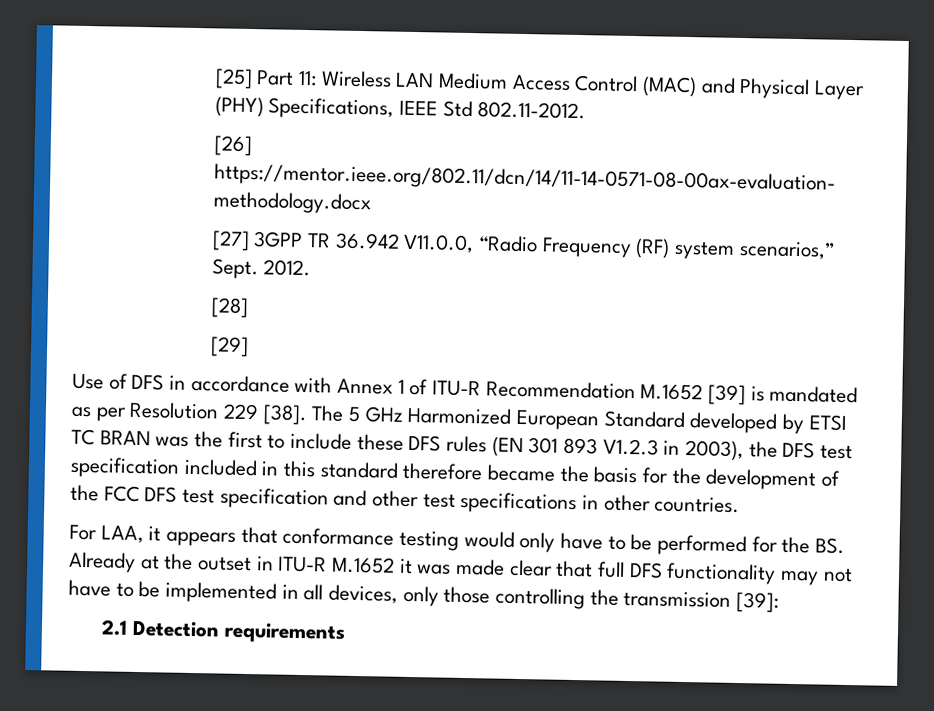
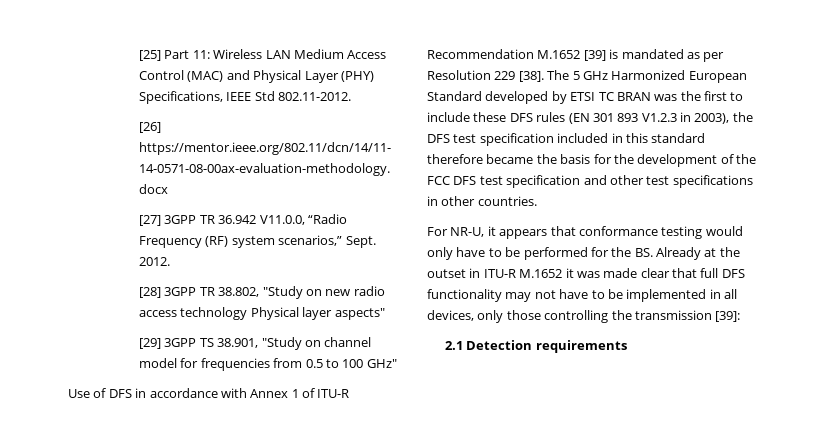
[209,336,249,357] // [29] -> [164,286,385,299] [139,307,385,320] [139,337,372,350] [139,358,397,371] 3GPP TR 38.802, "Study on new radio access technology Physical layer aspects" // [29] 3GPP TS 38.901, "Study on channel model for frequencies from 0.5 to 100 GHz"
[100,525,144,544] LAA, -> [450,227,485,237] NR-U,

